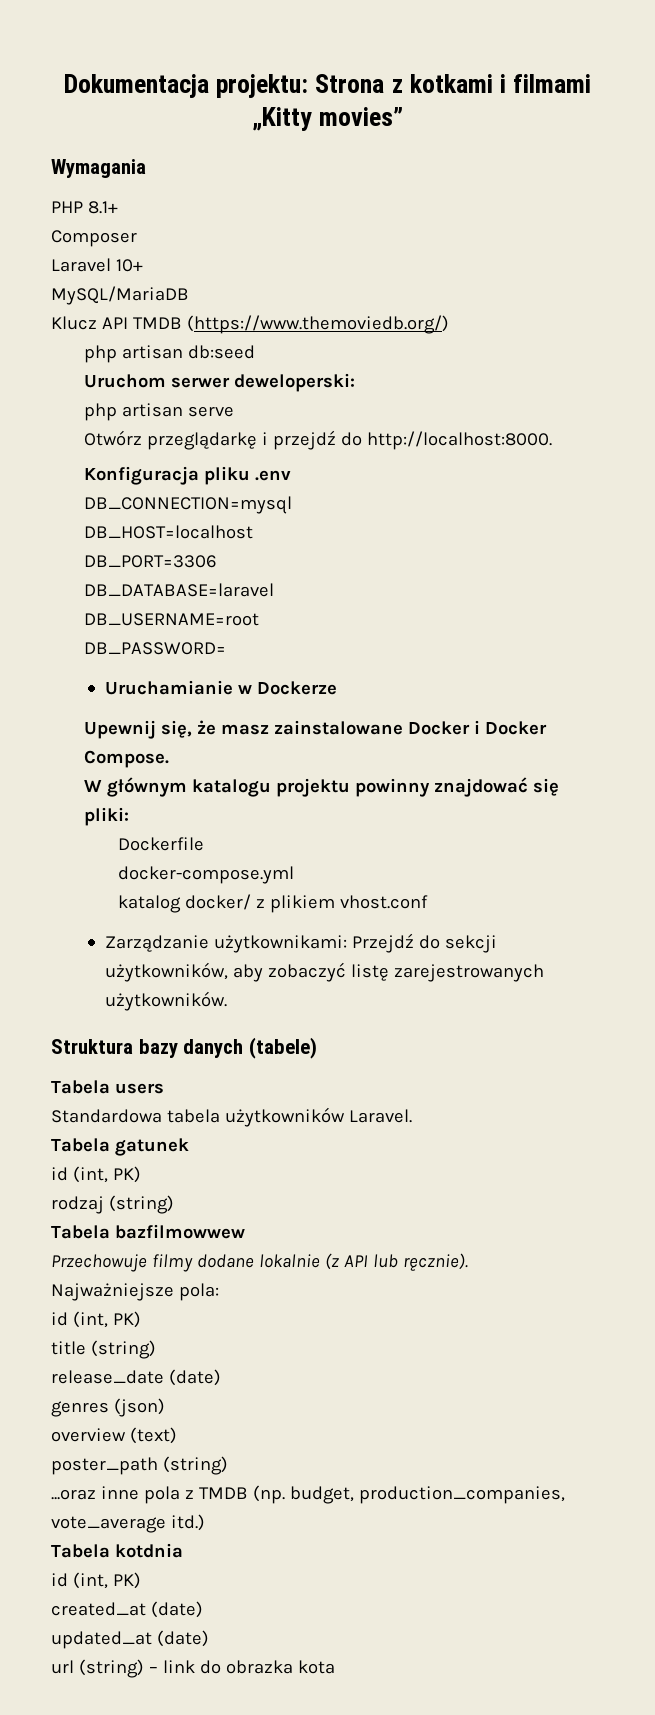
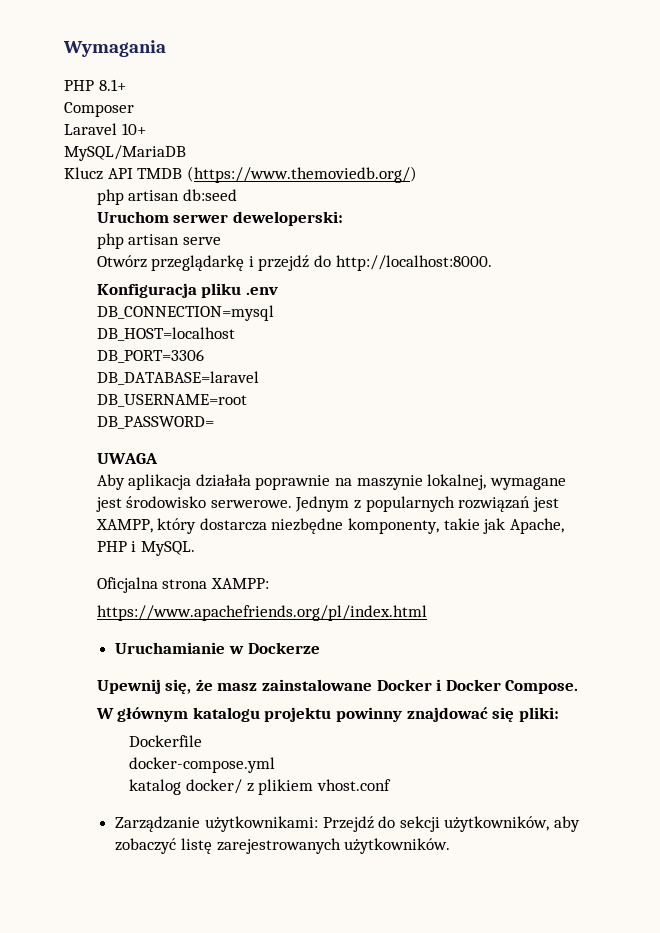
[64,74,591,98] [251,107,404,131] Dokumentacja projektu: Strona z kotkami i filmami „Kitty movies” // -> (63, 48) none
(227, 648) none -> [96,453,158,464] [96,474,566,490] [95,496,559,512] [95,518,564,534] [96,541,195,556] [96,577,269,593] [96,605,427,621] // UWAGA // Aby aplikacja działała poprawnie na maszynie lokalnej, wymagane jest środowisko serwerowe. Jednym z popularnych rozwiązań jest XAMPP, który dostarcza niezbędne komponenty, takie jak Apache, PHP i MySQL. // Oficjalna strona XAMPP: // https://www.apachefriends.org/pl/index.html
[51,1037,317,1059] [51,1080,164,1094] [51,1107,412,1127] [51,1138,189,1156] [51,1166,141,1183] [51,1195,174,1214] [51,1224,245,1239] [51,1253,468,1272] [51,1283,219,1301] [51,1311,141,1328] [51,1340,156,1359] [51,1369,221,1386] [51,1398,165,1417] [51,1427,177,1444] [51,1456,228,1475] [51,1485,565,1504] [51,1514,205,1533] [51,1543,183,1558] [51,1572,141,1589] [51,1601,203,1618] [51,1630,209,1649] [51,1659,335,1678] // Struktura bazy danych (tabele) // Tabela users // Standardowa tabela użytkowników Laravel. // Tabela gatunek // id (int, PK) // rodzaj (string) // Tabela bazfilmowwew // Przechowuje filmy dodane lokalnie (z API lub ręcznie). // Najważniejsze pola: // id (int, PK) // title (string) // release_date (date) // genres (json) // overview (text) // poster_path (string) // ...oraz inne pola z TMDB (np. budget, production_companies, vote_average itd.) // Tabela kotdnia // id (int, PK) // created_at (date) // updated_at (date) // url (string) – link do obrazka kota -> (451, 846) none

